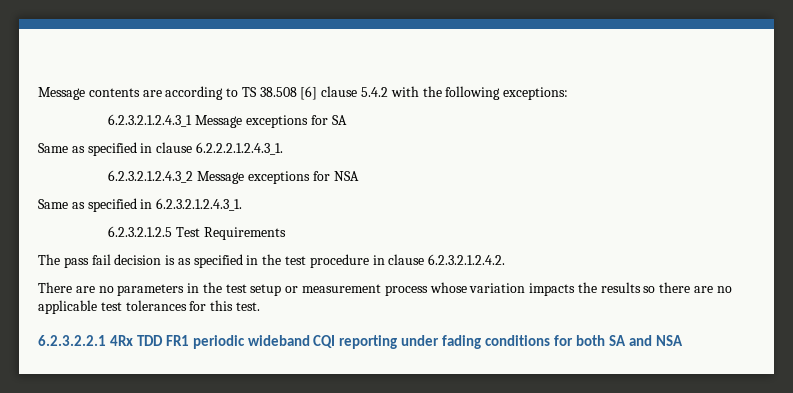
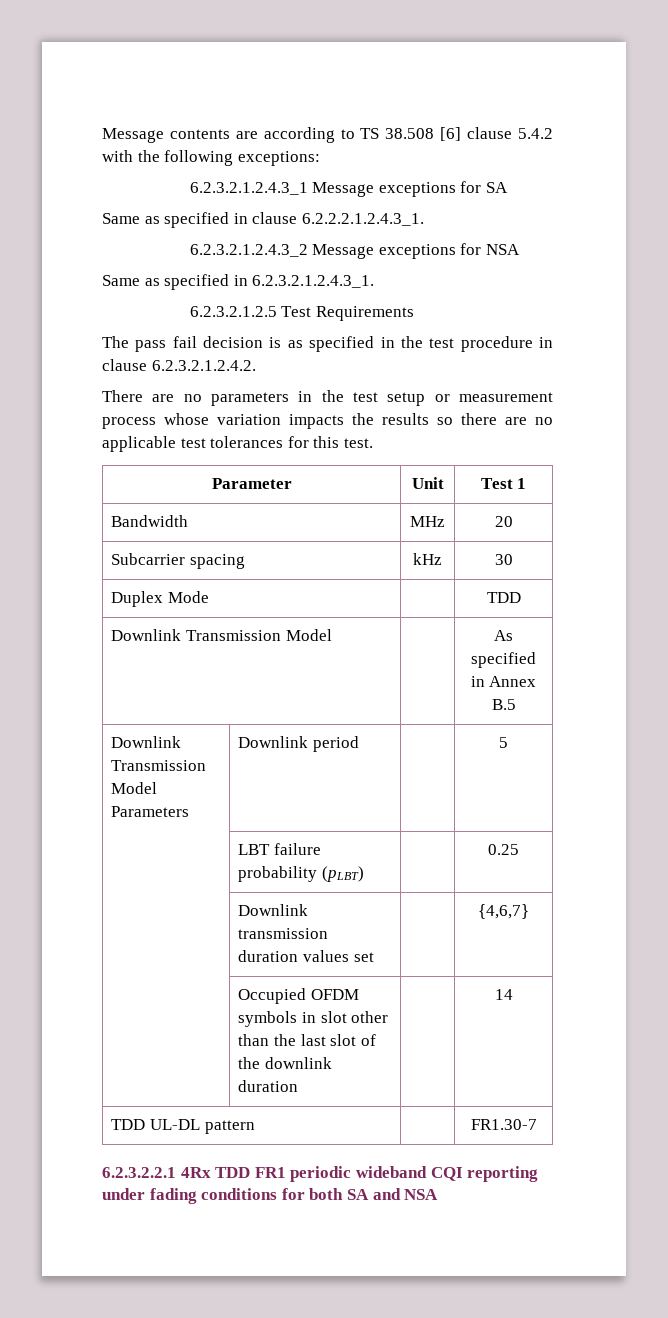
(260, 306) none -> [211,478,292,489] [411,477,444,489] [480,478,527,489] [111,515,189,527] [410,516,445,527] [494,516,513,527] [111,553,245,569] [413,553,442,565] [494,554,513,565] [111,591,209,607] [486,592,521,603] [111,629,332,641] [494,630,513,641] [471,652,536,668] [470,676,537,687] [491,699,516,710] [111,736,182,748] [111,760,207,771] [111,782,158,794] [111,806,190,817] [238,736,359,752] [499,737,508,748] [238,843,321,855] [238,866,364,882] [488,844,519,855] [238,904,309,916] [238,928,329,939] [238,950,374,962] [478,904,529,919] [238,988,359,1004] [238,1011,389,1027] [238,1034,376,1046] [238,1057,332,1069] [238,1080,299,1092] [494,989,513,1000] [111,1119,255,1134] [470,1119,537,1130] // Parameter | Unit | Test 1 // Bandwidth | MHz | 20 // Subcarrier spacing | kHz | 30 // Duplex Mode | | TDD // Downlink Transmission Model | | As specified in Annex B.5 // Downlink Transmission Model Parameters | Downlink period | | 5 // | LBT failure probability (pLBT) | | 0.25 // | Downlink transmission duration values set | | {4,6,7} // | Occupied OFDM symbols in slot other than the last slot of the downlink duration | | 14 // TDD UL-DL pattern | | FR1.30-7

